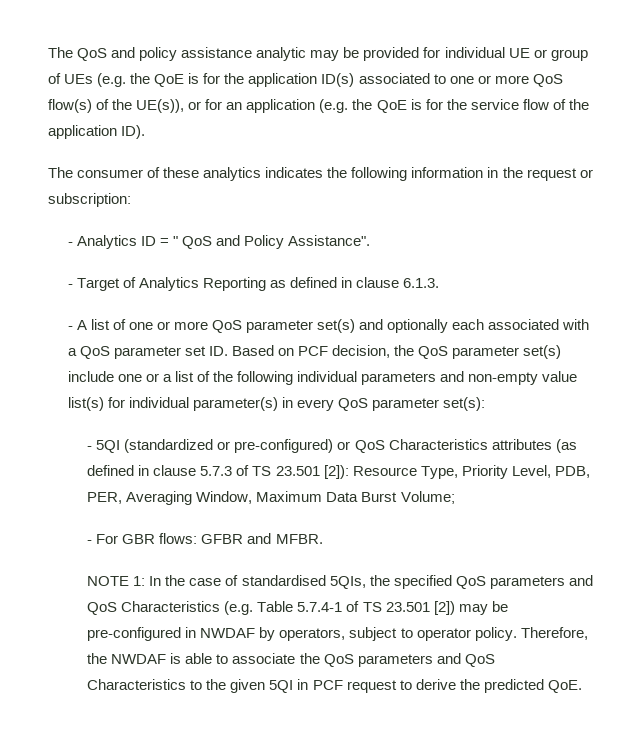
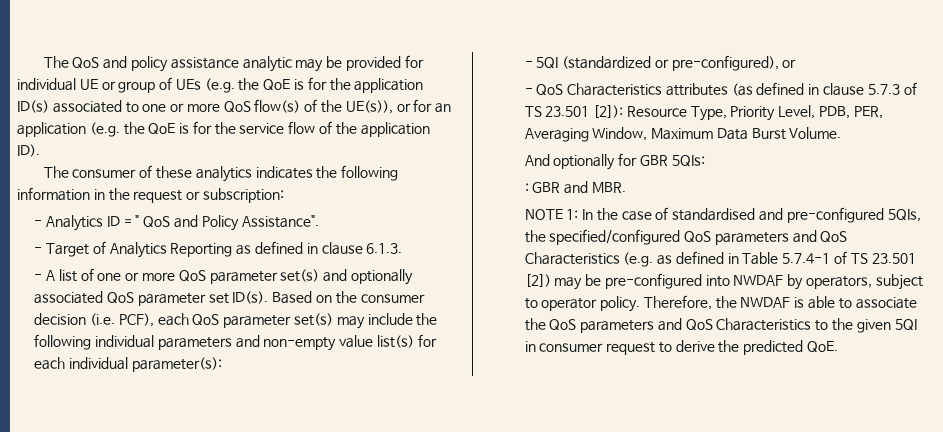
[452,319,590,330] [67,348,77,356] each associated with a -> [34,291,104,304] associated
[208,346,228,356] ID. -> [232,291,269,304] ID(s).
[297,345,562,359] [67,371,210,382] PCF decision, the QoS parameter set(s) include one or a list of -> [335,291,425,304] [34,313,413,329] the consumer decision (i.e. PCF), each QoS parameter set(s) may include
[128,397,486,411] individual parameter(s) in every QoS parameter set(s): -> [34,357,222,372] each individual parameter(s):
[234,439,351,453] pre-configured) or -> [671,55,797,71] [524,88,533,94] pre-configured), or // -
[400,491,455,504] [87,533,323,544] Volume; // - For GBR flows: GFBR and MFBR. -> [789,127,842,139] [524,153,705,170] [524,181,626,194] Volume. // And optionally for GBR 5QIs: // : GBR and MBR.
(326, 580) none -> [759,207,884,223] and pre-configured
[393,575,452,589] specified -> [549,229,681,245] specified/configured
(254, 608) none -> [657,251,739,265] as defined in
[185,627,197,638] in -> [705,275,730,287] into
[312,680,343,690] PCF -> [539,343,604,352] consumer

